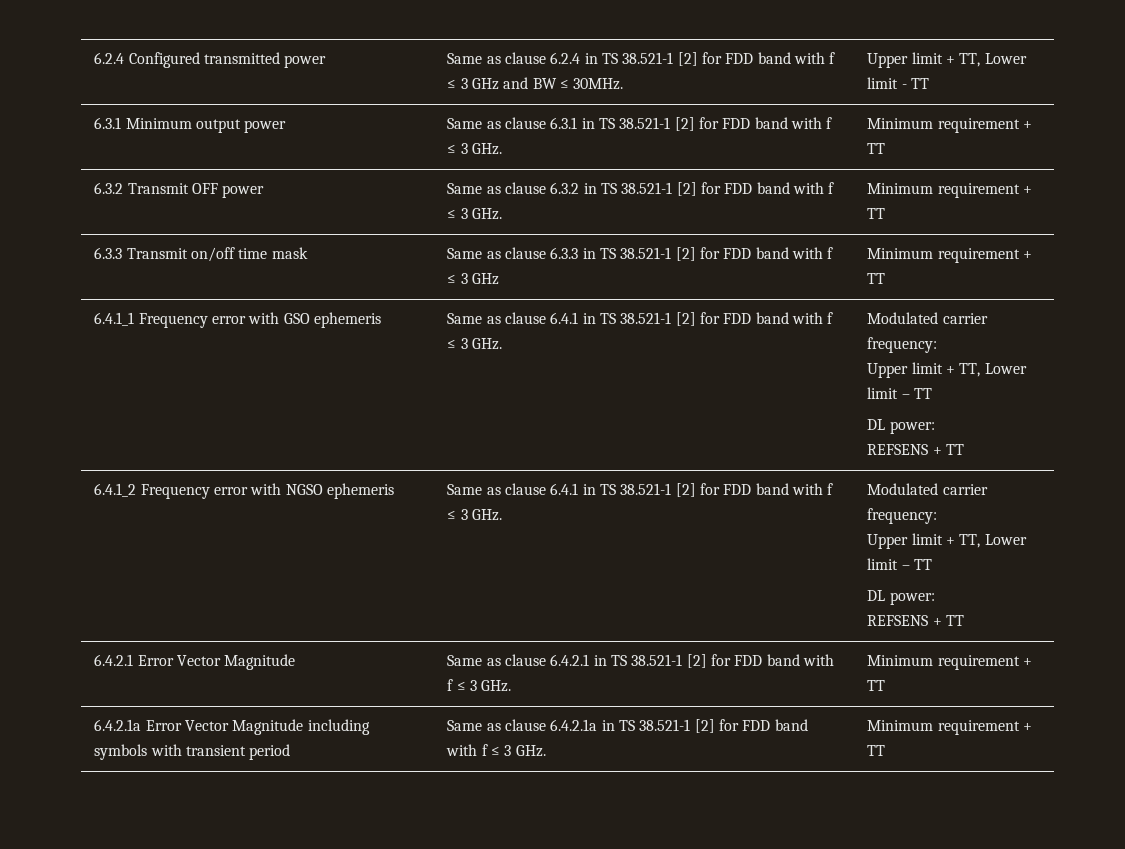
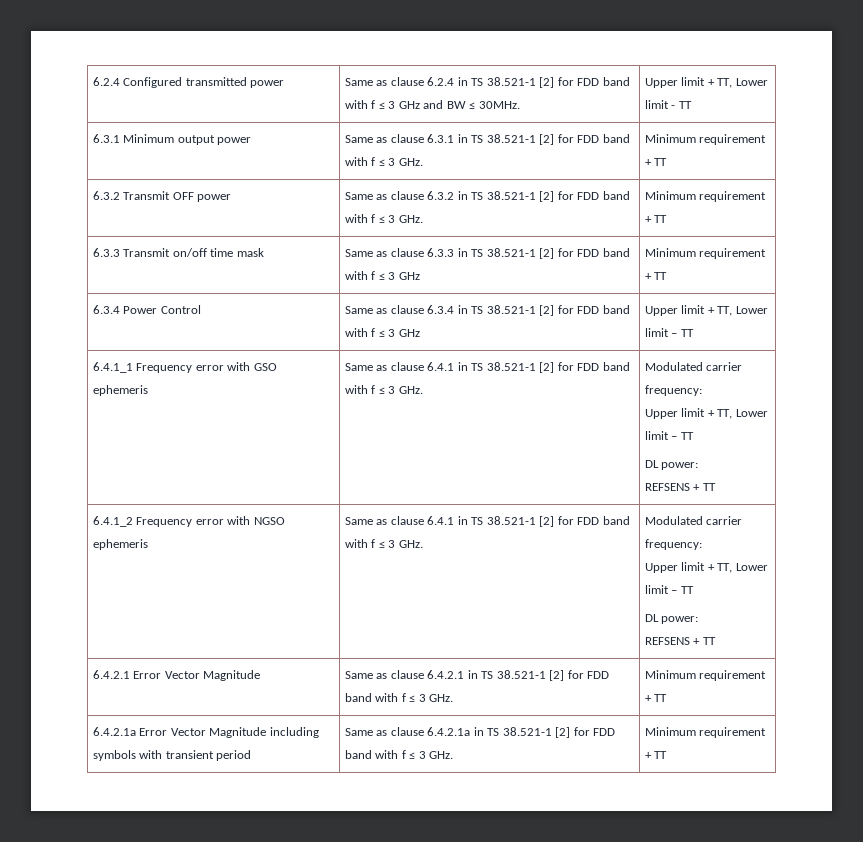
(886, 278) none -> [92,305,201,314] [344,305,630,316] [344,328,420,337] [644,305,768,316] [644,328,694,337] // 6.3.4 Power Control | Same as clause 6.3.4 in TS 38.521-1 [2] for FDD band with f ≤ 3 GHz | Upper limit + TT, Lower limit – TT

